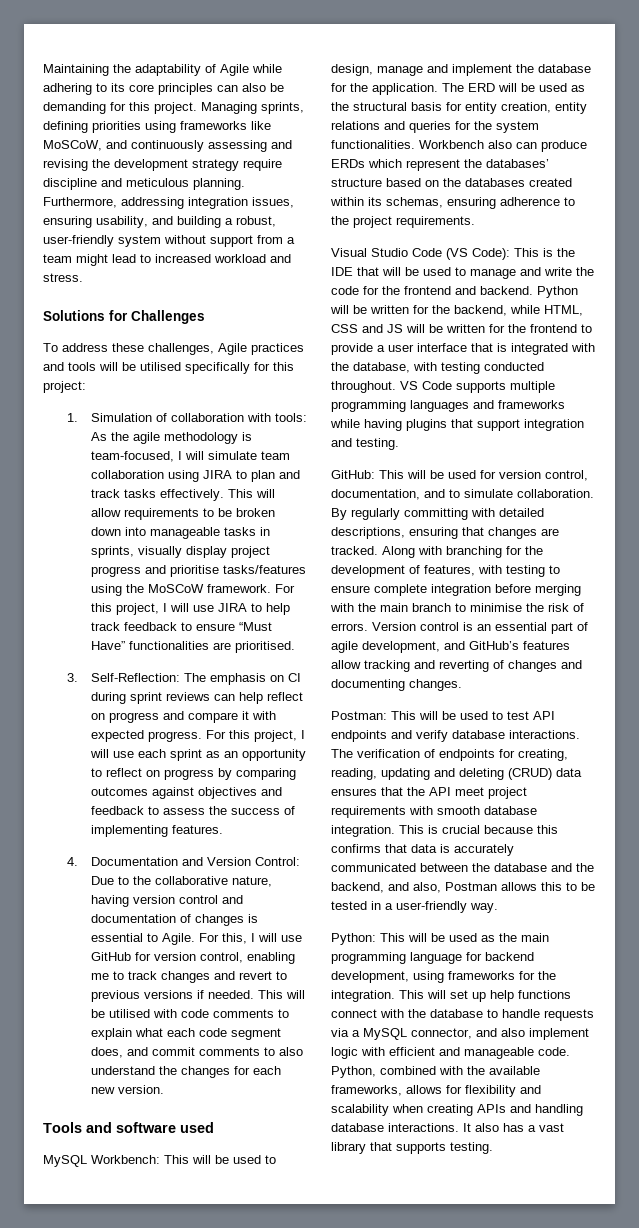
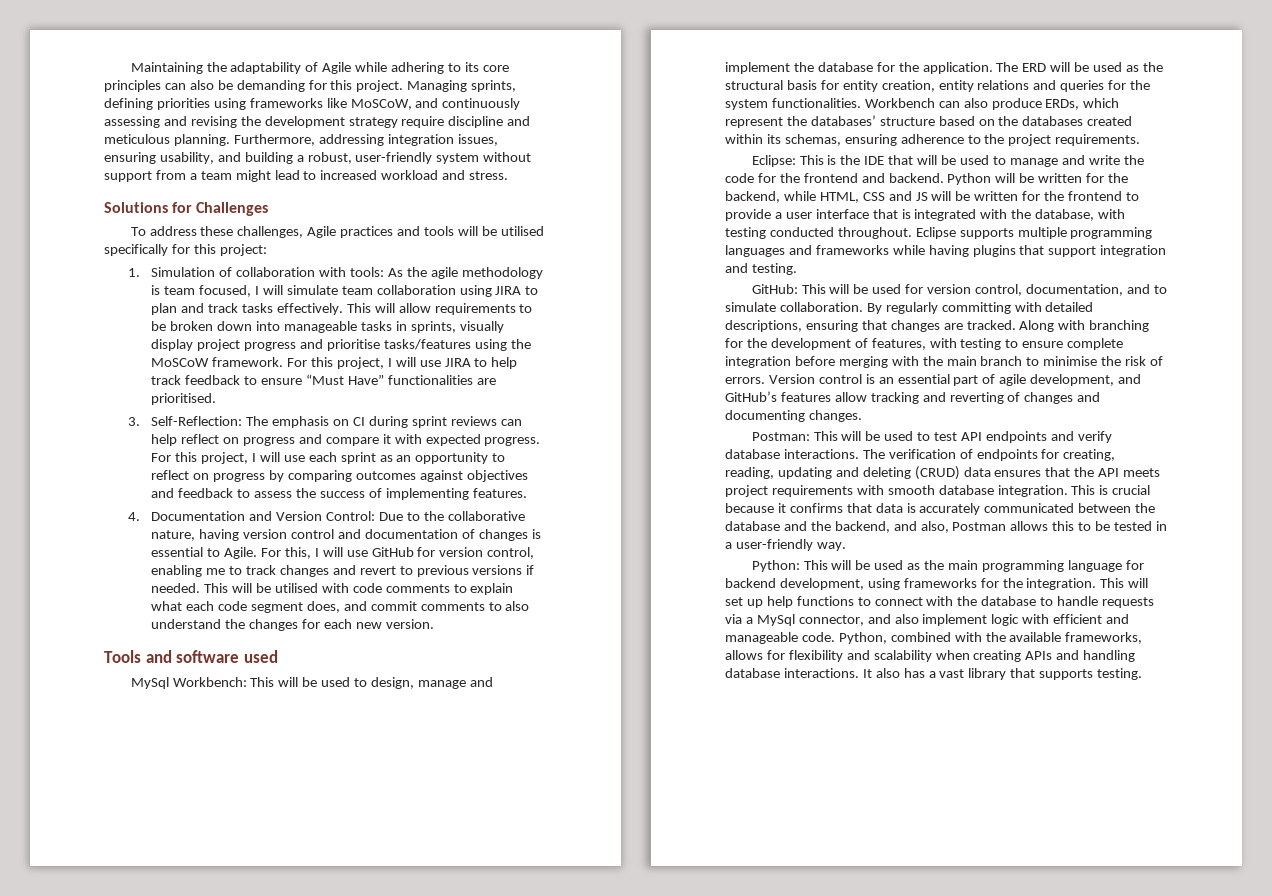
[91,451,175,462] team-focused, -> [164,285,252,297] team focused,
[43,1155,87,1167] MySQL -> [130,677,169,689] MySql
[488,140,587,152] [331,159,365,168] also can produce ERDs -> [938,98,1080,110] can also produce ERDs,
[331,248,510,260] Visual Studio Code (VS Code): -> [751,155,796,167] Eclipse:
[400,381,452,390] VS Code -> [915,227,956,239] Eclipse
[455,787,484,796] meet -> [1123,468,1161,477] meets
[537,825,558,834] this -> [777,503,786,513] it
(571, 994) none -> [857,597,871,606] to
[363,1028,407,1040] MySQL -> [756,614,795,626] MySql

